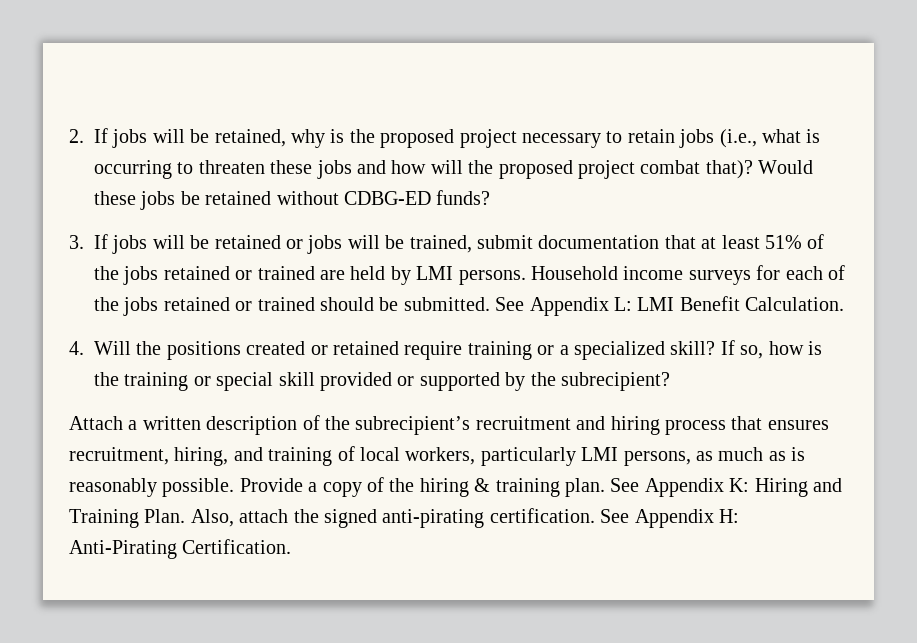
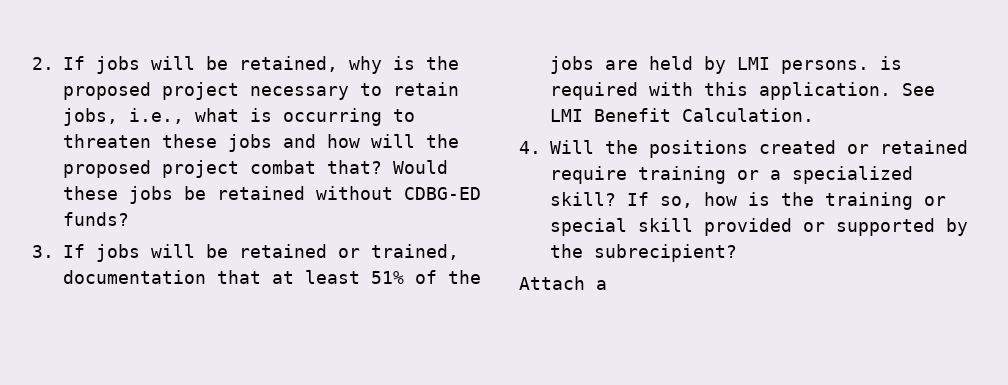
[679,129,757,148] jobs (i.e., -> [63,108,184,126] jobs, i.e.,
[705,160,753,179] that)? -> [327,160,382,174] that?
[307,235,534,254] jobs will be trained, submit -> [371,244,459,260] trained,
[163,266,315,280] retained or trained -> (594, 65) none
[531,265,846,285] [94,297,633,316] Household income surveys for each of the jobs retained or trained should be submitted. See Appendix L: -> [880,56,902,70] [550,82,935,100] is required with this application. See
[142,415,829,435] [69,446,806,466] [69,477,842,497] [69,508,739,528] [69,539,292,559] written description of the subrecipient’s recruitment and hiring process that ensures recruitment, hiring, and training of local workers, particularly LMI persons, as much as is reasonably possible. Provide a copy of the hiring & training plan. See Appendix K: Hiring and Training Plan. Also, attach the signed anti-pirating certification. See Appendix H: Anti-Pirating Certification. -> (607, 285) none

